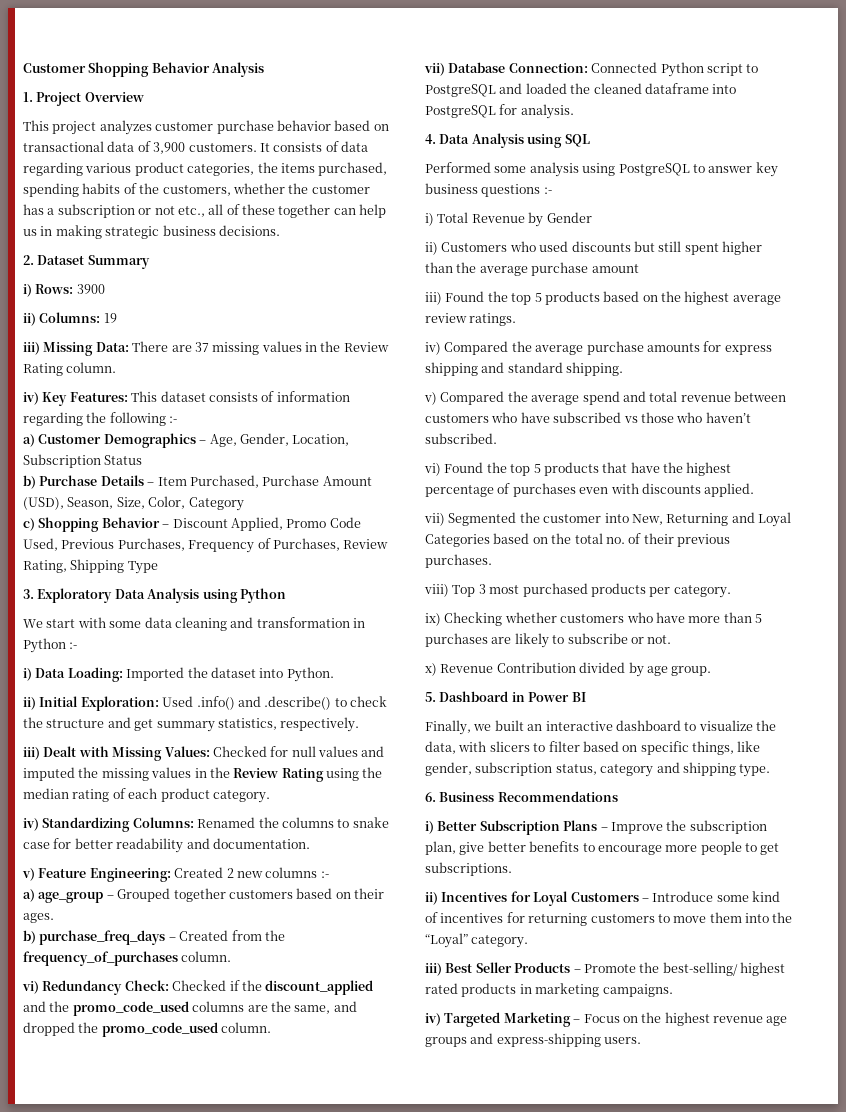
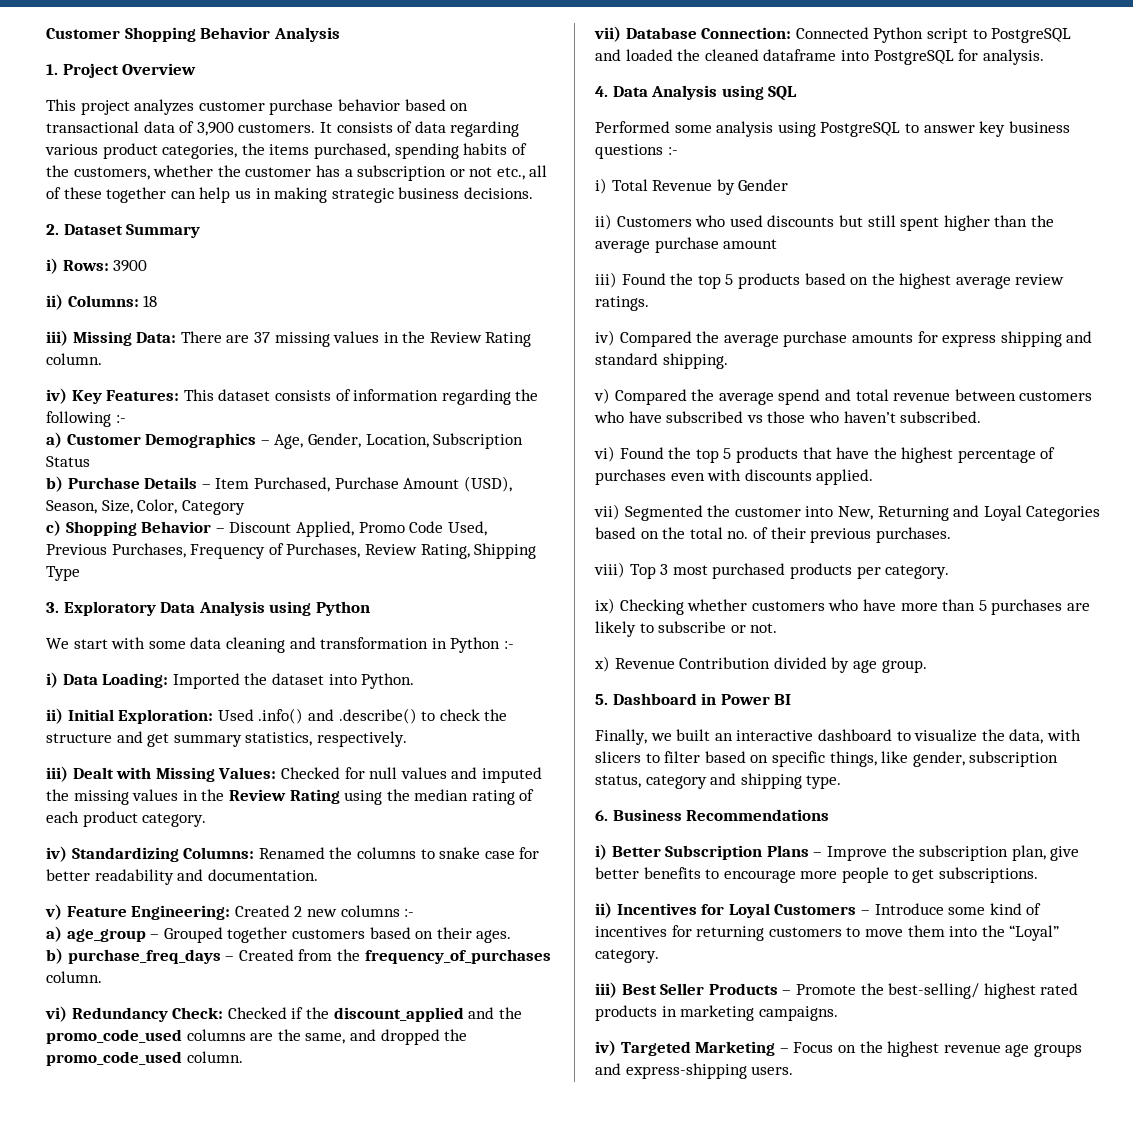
[103,313,117,323] 19 -> [143,295,158,307] 18

